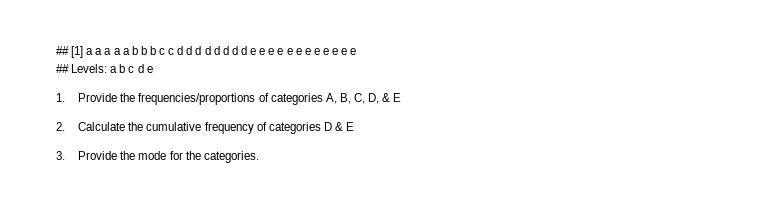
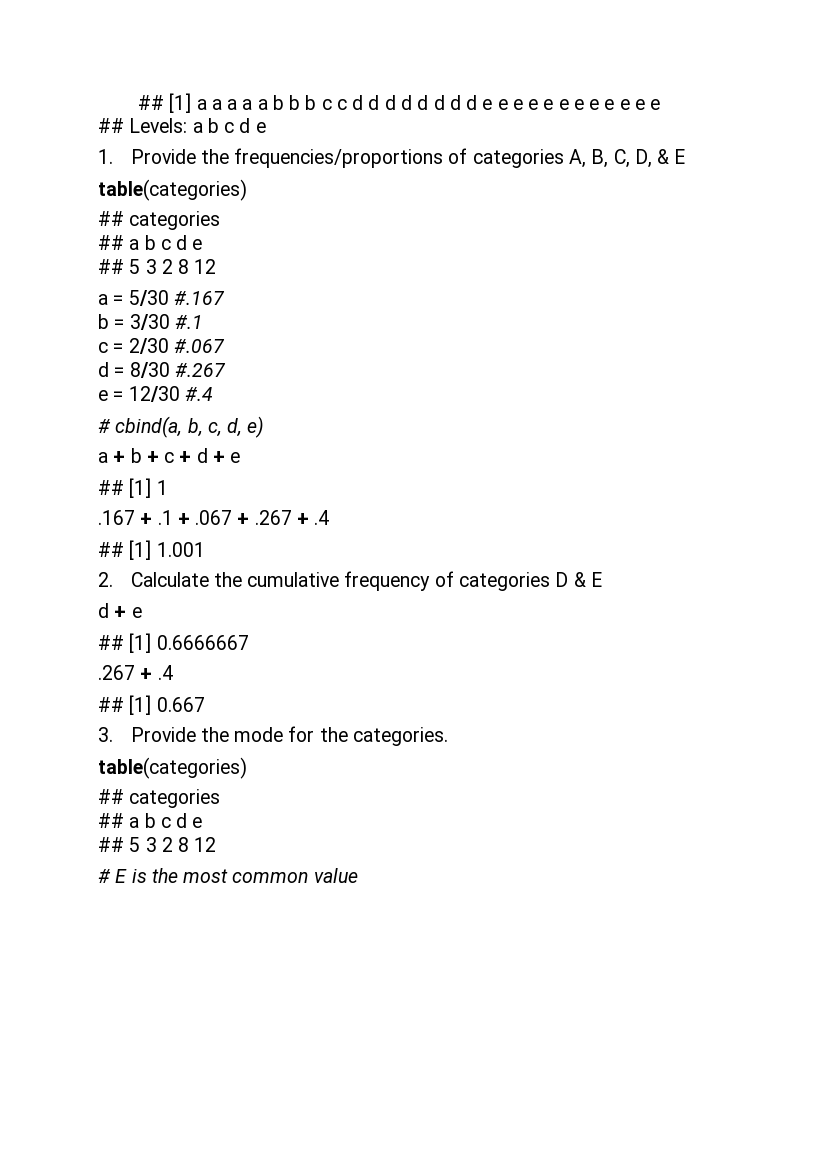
(402, 97) none -> [98,179,247,201] [98,211,221,230] [98,235,203,250] [98,259,217,274] [98,290,225,306] [98,314,203,330] [98,338,225,354] [98,362,226,378] [98,386,213,402] [98,416,265,438] [98,448,241,463] [98,478,168,498] [98,510,330,525] [98,540,205,560] // table(categories) // ## categories // ## a b c d e // ## 5 3 2 8 12 // a = 5/30 #.167 // b = 3/30 #.1 // c = 2/30 #.067 // d = 8/30 #.267 // e = 12/30 #.4 // # cbind(a, b, c, d, e) // a + b + c + d + e // ## [1] 1 // .167 + .1 + .067 + .267 + .4 // ## [1] 1.001
(355, 126) none -> [98,603,142,618] [98,633,249,653] [98,665,173,680] [98,695,205,715] // d + e // ## [1] 0.6666667 // .267 + .4 // ## [1] 0.667
(259, 157) none -> [98,757,247,779] [98,789,221,808] [98,813,203,828] [98,837,217,852] [98,868,358,883] // table(categories) // ## categories // ## a b c d e // ## 5 3 2 8 12 // # E is the most common value

